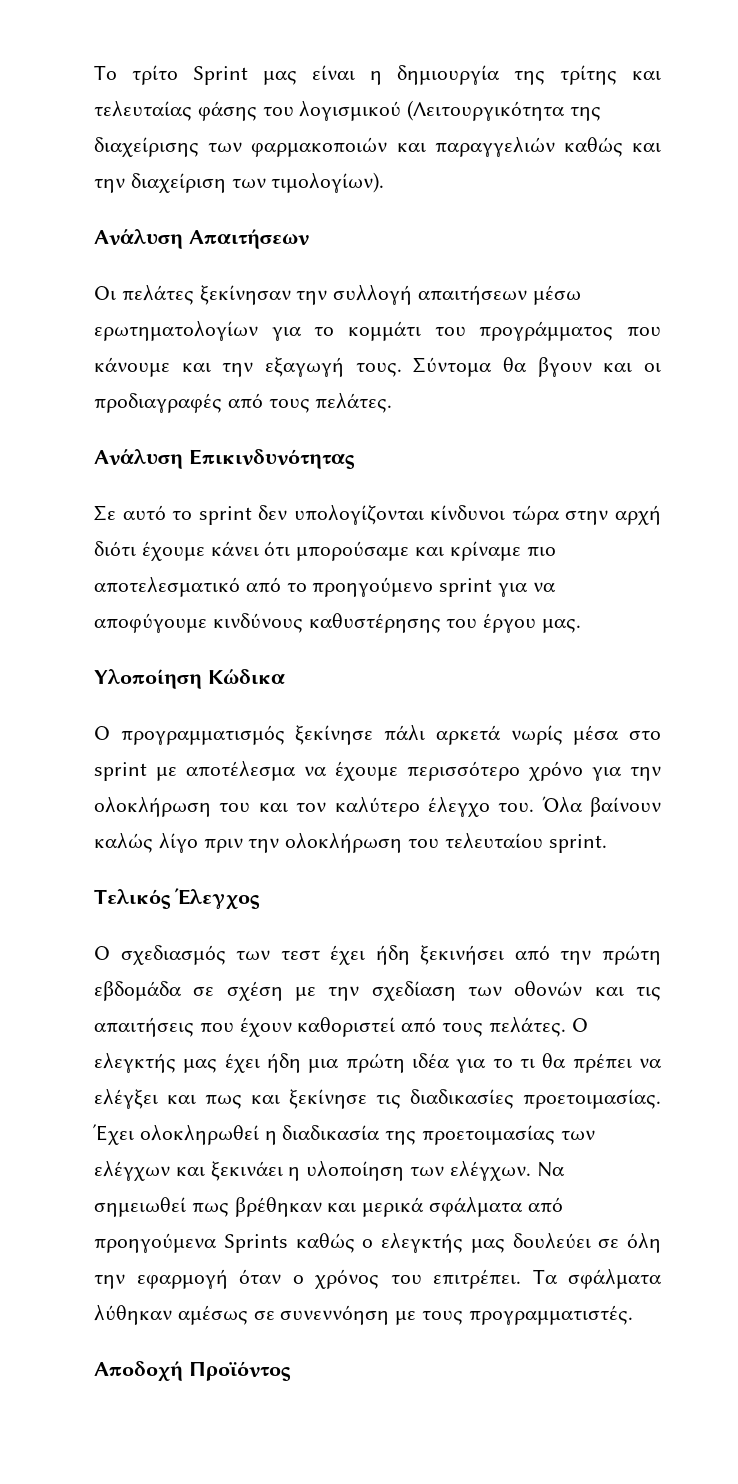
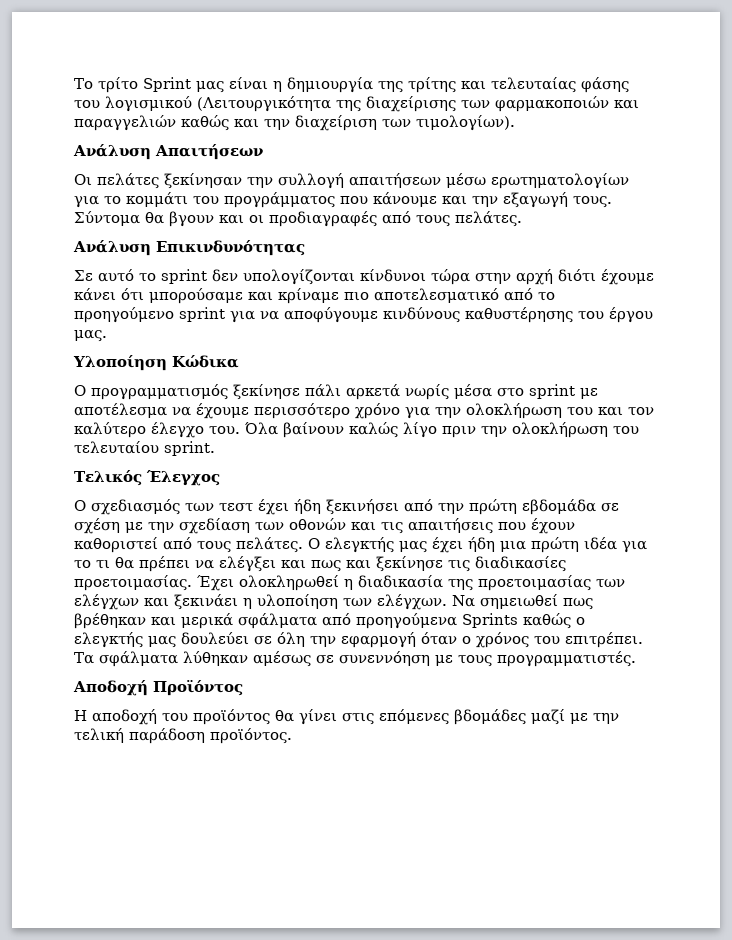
(291, 1371) none -> [74,709,619,725] [74,728,292,744] // Η αποδοχή του προϊόντος θα γίνει στις επόμενες βδομάδες μαζί με την τελική παράδοση προϊόντος.

